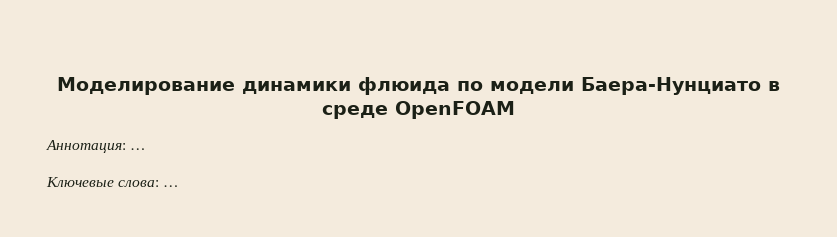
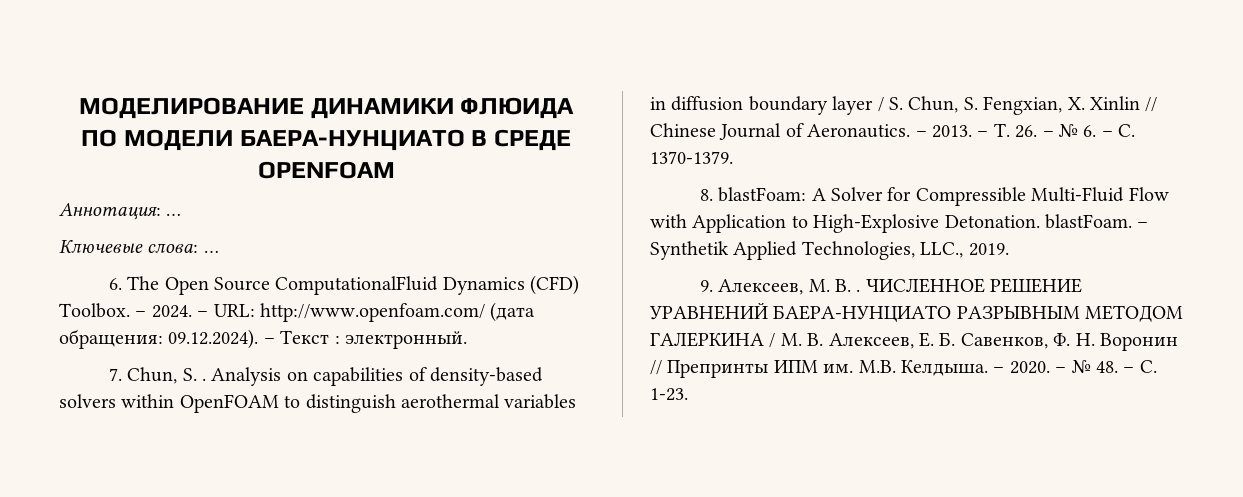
[57,77,780,95] [322,101,515,119] Моделирование динамики флюида по модели Баера-Нунциато в среде OpenFOAM -> [78,97,575,119] [81,129,571,151] [257,161,395,179] МОДЕЛИРОВАНИЕ ДИНАМИКИ ФЛЮИДА ПО МОДЕЛИ БАЕРА-НУНЦИАТО В СРЕДЕ OPENFOAM
(180, 186) none -> [108,275,580,295] [59,302,536,322] [59,329,467,349] [108,367,543,386] [59,394,577,413] [650,96,1158,115] [650,123,1136,140] [650,151,733,164] [699,187,1169,206] [650,214,1149,233] [650,241,1009,260] [699,278,1083,295] [649,302,1184,322] [650,332,1178,351] [650,360,1157,378] [650,388,688,401] // 6. The Open Source ComputationalFluid Dynamics (CFD) Toolbox. – 2024. – URL: http://www.openfoam.com/ (дата обращения: 09.12.2024). – Текст : электронный. // 7. Chun, S. . Analysis on capabilities of density-based solvers within OpenFOAM to distinguish aerothermal variables in diffusion boundary layer / S. Chun, S. Fengxian, X. Xinlin // Chinese Journal of Aeronautics. – 2013. – Т. 26. – № 6. – С. 1370-1379. // 8. blastFoam: A Solver for Compressible Multi-Fluid Flow with Application to High-Explosive Detonation. blastFoam. – Synthetik Applied Technologies, LLC., 2019. // 9. Алексеев, М. В. . ЧИСЛЕННОЕ РЕШЕНИЕ УРАВНЕНИЙ БАЕРА-НУНЦИАТО РАЗРЫВНЫМ МЕТОДОМ ГАЛЕРКИНА / М. В. Алексеев, Е. Б. Савенков, Ф. Н. Воронин // Препринты ИПМ им. М.В. Келдыша. – 2020. – № 48. – С. 1-23.

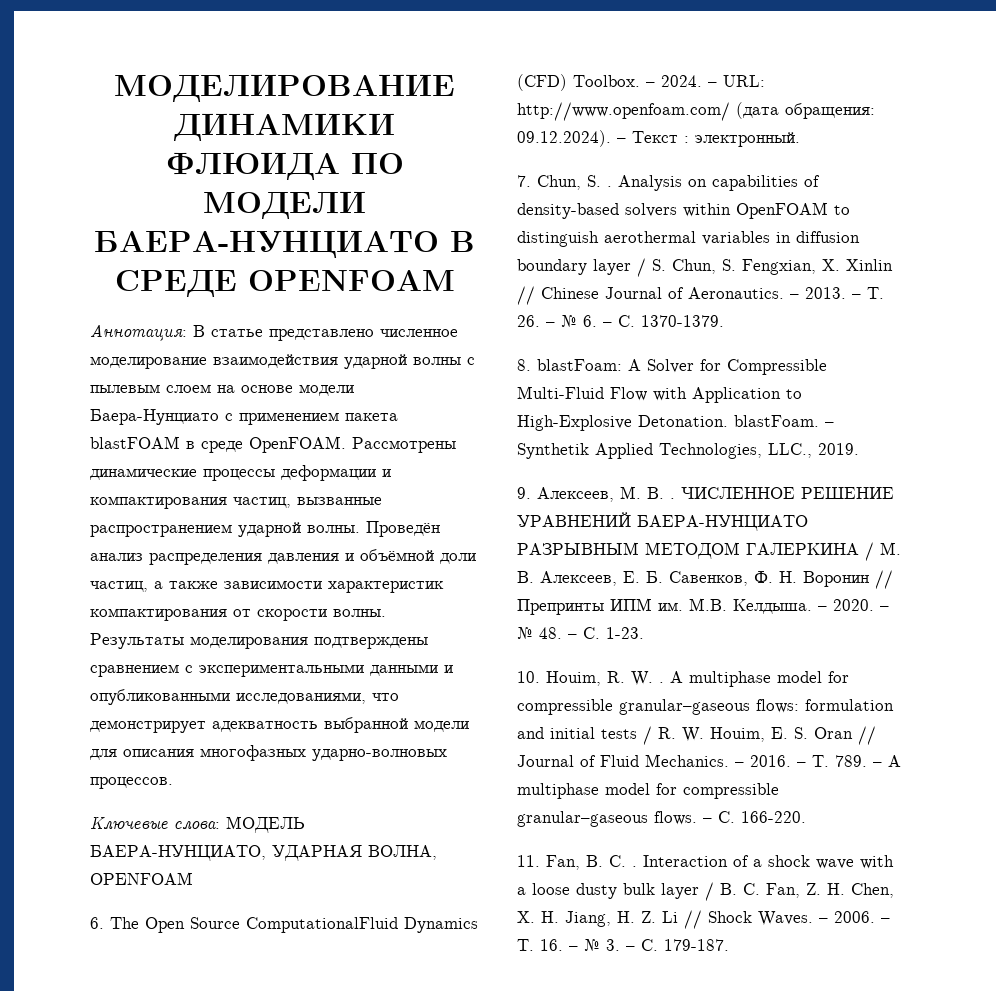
[166,213,182,216] [59,240,219,253] … // Ключевые слова: … -> [193,325,458,341] [90,354,475,369] [90,384,354,396] [90,409,398,425] [90,436,456,453] [90,465,391,481] [90,496,382,509] [90,521,440,537] [90,549,476,565] [90,580,444,593] [90,608,386,621] [90,633,428,649] [90,664,453,677] [90,689,399,705] [90,717,469,733] [90,745,447,761] [90,777,173,789] [90,816,305,833] [90,845,437,861] [90,872,193,885] В статье представлено численное моделирование взаимодействия ударной волны с пылевым слоем на основе модели Баера-Нунциато с применением пакета blastFOAM в среде OpenFOAM. Рассмотрены динамические процессы деформации и компактирования частиц, вызванные распространением ударной волны. Проведён анализ распределения давления и объёмной доли частиц, а также зависимости характеристик компактирования от скорости волны. Результаты моделирования подтверждены сравнением с экспериментальными данными и опубликованными исследованиями, что демонстрирует адекватность выбранной модели для описания многофазных ударно-волновых процессов. // Ключевые слова: МОДЕЛЬ БАЕРА-НУНЦИАТО, УДАРНАЯ ВОЛНА, OPENFOAM
(688, 394) none -> [517,671,849,687] [517,699,894,715] [517,726,876,745] [517,754,901,767] [517,783,779,799] [517,811,806,827] [517,855,894,870] [517,882,894,901] [517,910,890,929] [517,939,729,951] // 10. Houim, R. W. . A multiphase model for compressible granular–gaseous flows: formulation and initial tests / R. W. Houim, E. S. Oran // Journal of Fluid Mechanics. – 2016. – Т. 789. – A multiphase model for compressible granular–gaseous flows. – С. 166-220. // 11. Fan, B. C. . Interaction of a shock wave with a loose dusty bulk layer / B. C. Fan, Z. H. Chen, X. H. Jiang, H. Z. Li // Shock Waves. – 2006. – Т. 16. – № 3. – С. 179-187.

